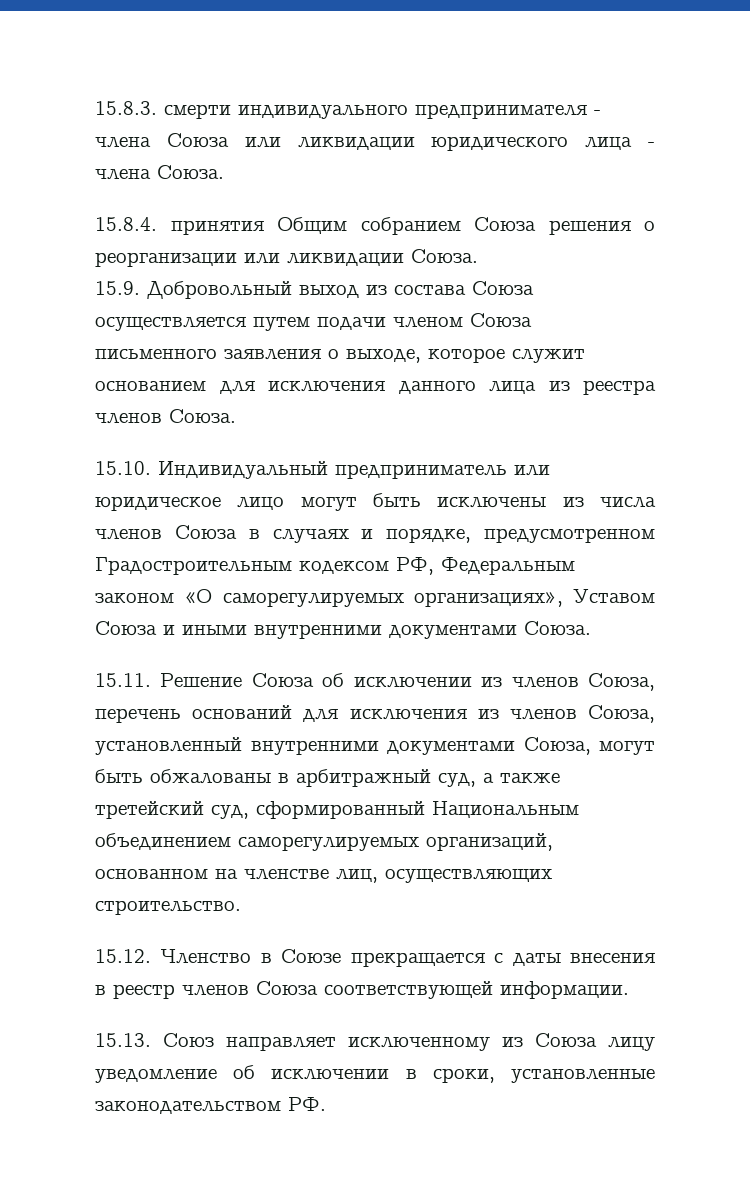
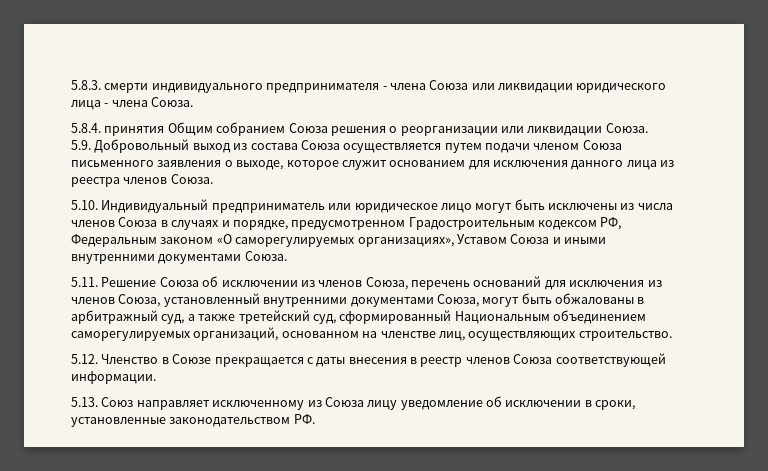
[95,101,157,115] 15.8.3. -> [71,80,101,90] 5.8.3.
[95,217,157,231] 15.8.4. -> [71,123,101,133] 5.8.4.
[95,281,140,295] 15.9. -> [71,140,91,150] 5.9.
[95,461,151,475] 15.10. -> [71,200,98,210] 5.10.
[95,673,151,687] 15.11. -> [71,277,98,287] 5.11.
[95,949,151,963] 15.12. -> [71,354,98,364] 5.12.
[95,1033,151,1047] 15.13. -> [71,397,98,407] 5.13.

